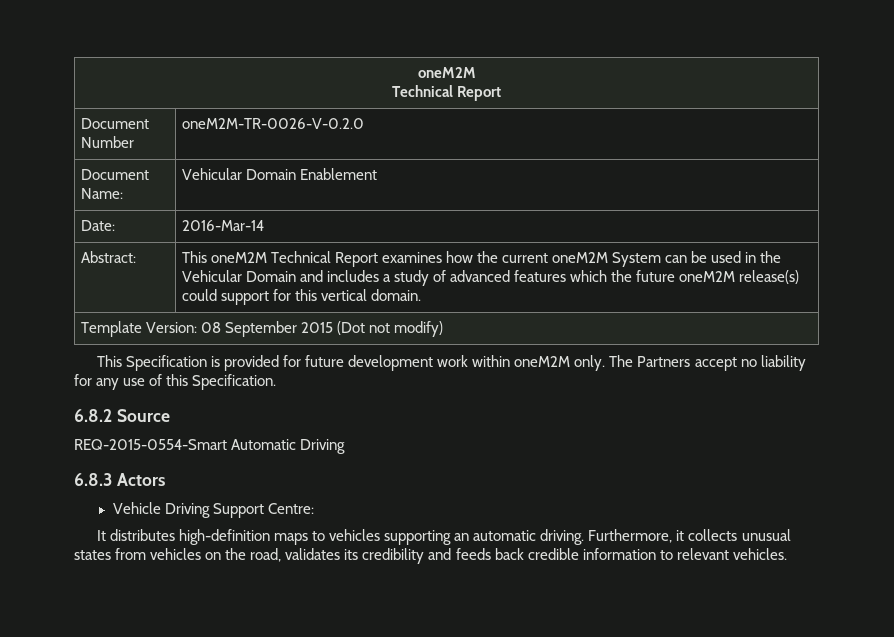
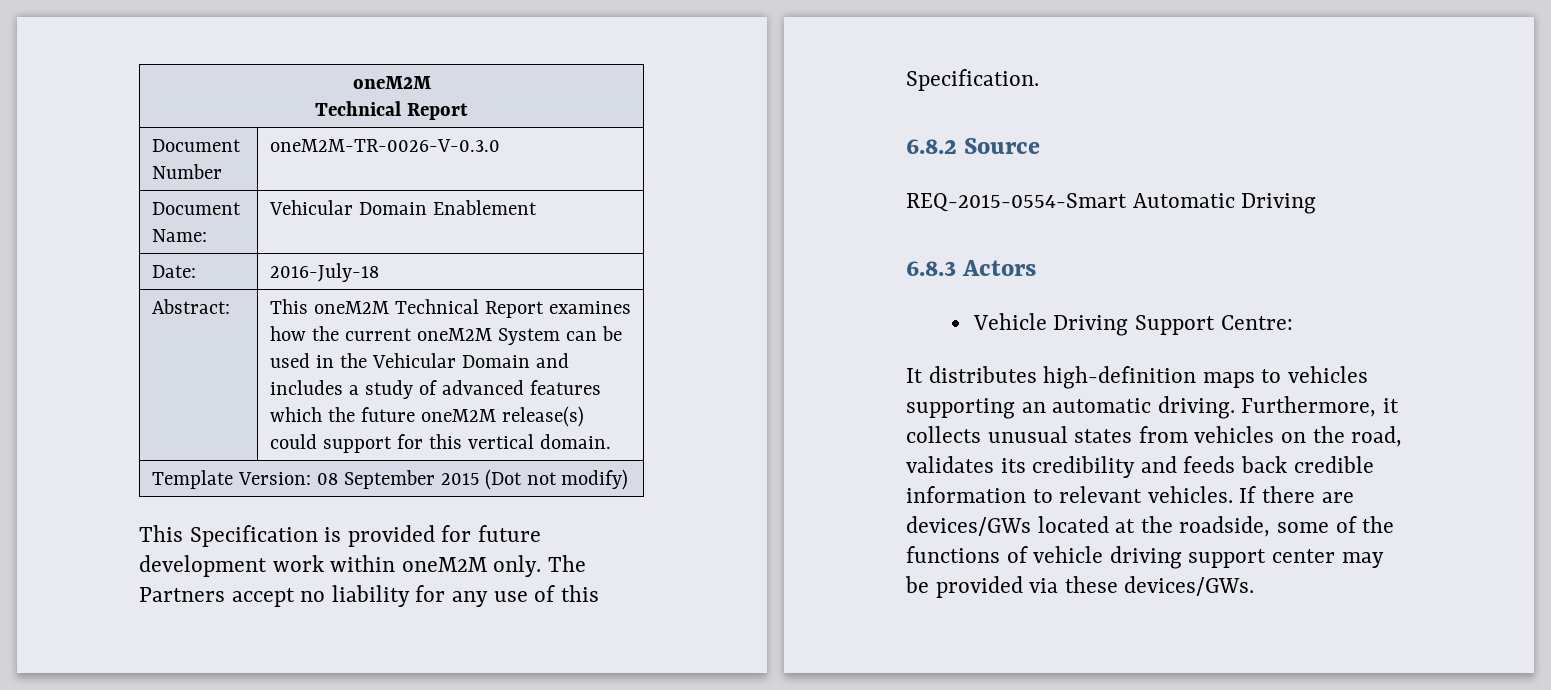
[181,118,364,129] oneM2M-TR-0026-V-0.2.0 -> [269,139,500,152] oneM2M-TR-0026-V-0.3.0
[181,220,264,231] 2016-Mar-14 -> [269,263,379,282] 2016-July-18
(787, 554) none -> [1239,486,1354,503] [906,516,1395,537] [906,546,1384,569] [905,576,1255,598] If there are devices/GWs located at the roadside, some of the functions of vehicle driving support center may be provided via these devices/GWs.

